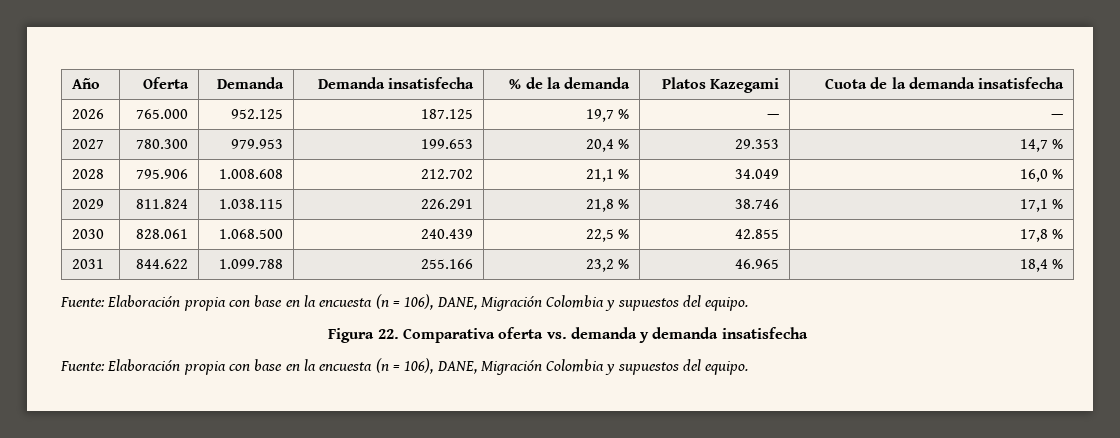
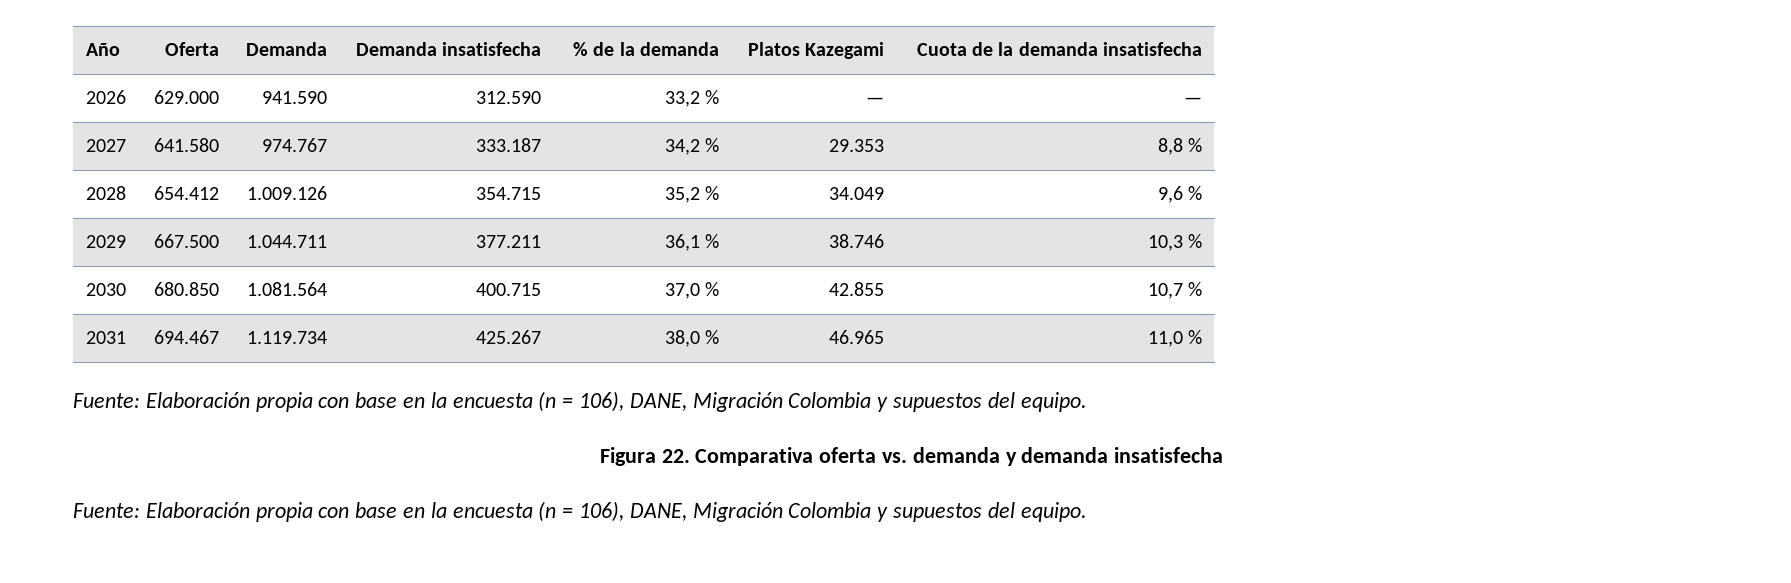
[136,109,189,119] [231,109,284,119] [421,109,474,119] [585,109,614,122] 765.000 | 952.125 | 187.125 | 19,7 -> [154,90,220,104] [262,91,328,104] [476,91,542,104] [664,91,700,107] 629.000 | 941.590 | 312.590 | 33,2
[136,139,189,149] [231,139,284,149] [421,139,474,149] [585,139,614,152] 780.300 | 979.953 | 199.653 | 20,4 -> [154,138,220,152] [262,138,328,152] [476,138,542,152] [664,139,700,155] 641.580 | 974.767 | 333.187 | 34,2
[1019,139,1048,152] 14,7 -> [1157,138,1183,155] 8,8
[136,169,189,179] [219,169,284,179] [421,169,474,179] [585,169,614,182] 795.906 | 1.008.608 | 212.702 | 21,1 -> [154,186,220,200] [247,186,328,200] [476,187,542,200] [664,187,700,203] 654.412 | 1.009.126 | 354.715 | 35,2
[1019,169,1048,182] 16,0 -> [1157,186,1183,203] 9,6
[136,199,189,209] [219,199,284,209] [421,199,474,209] [585,199,614,212] 811.824 | 1.038.115 | 226.291 | 21,8 -> [154,234,220,248] [247,235,328,248] [476,235,542,248] [664,234,700,251] 667.500 | 1.044.711 | 377.211 | 36,1
[1019,199,1048,212] 17,1 -> [1147,235,1183,251] 10,3
[136,229,189,239] [219,229,284,239] [421,229,474,239] [585,229,614,242] 828.061 | 1.068.500 | 240.439 | 22,5 -> [154,282,220,296] [247,282,328,296] [476,283,542,296] [664,283,700,299] 680.850 | 1.081.564 | 400.715 | 37,0
[1019,229,1048,242] 17,8 -> [1147,283,1183,299] 10,7
[136,259,189,269] [219,259,284,269] [421,259,474,269] [585,259,614,272] 844.622 | 1.099.788 | 255.166 | 23,2 -> [154,330,220,344] [247,331,328,344] [476,330,542,344] [664,330,700,347] 694.467 | 1.119.734 | 425.267 | 38,0
[1019,259,1048,272] 18,4 -> [1147,331,1183,347] 11,0

